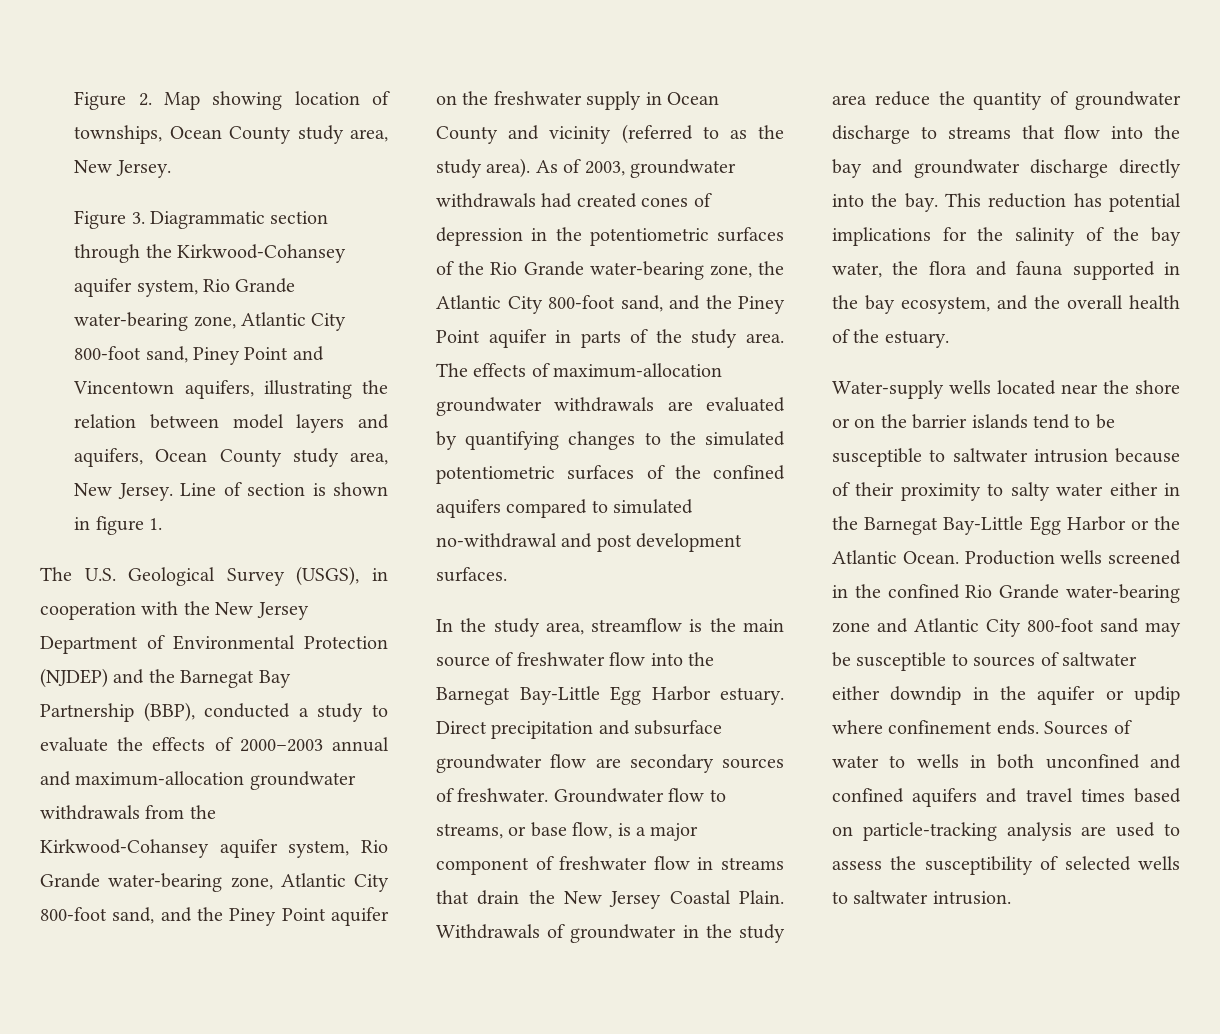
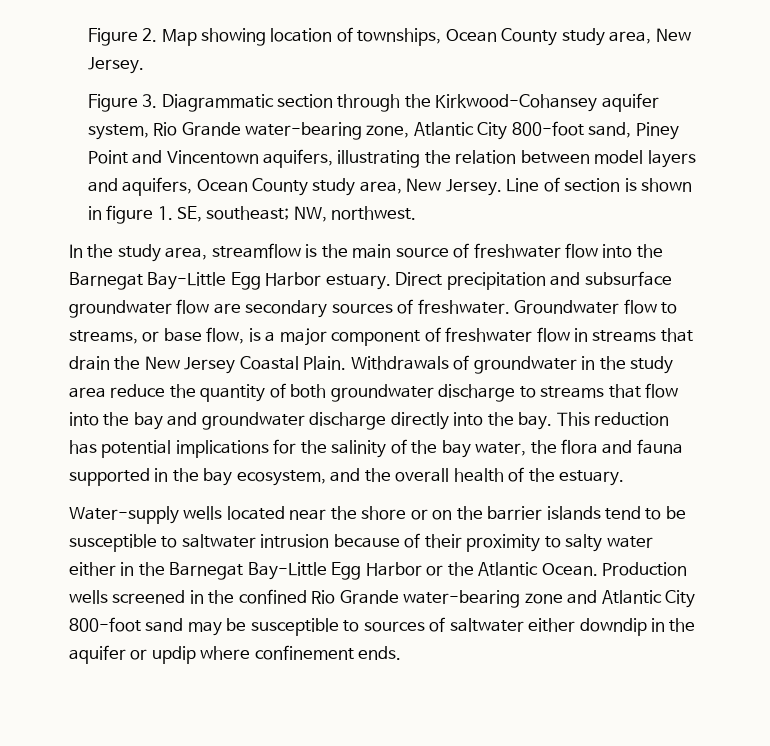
[40,566,388,586] [40,601,309,620] [40,635,388,654] [40,668,291,688] [40,702,389,722] [40,737,389,752] [40,771,356,790] [40,805,216,820] [40,839,389,858] [40,873,389,892] [40,907,390,926] [436,91,719,110] [436,124,784,144] [436,158,736,178] [436,193,712,208] [436,227,784,246] [436,261,784,280] [436,295,785,314] [436,329,784,348] [436,363,723,378] [436,397,785,416] [436,431,785,450] [436,465,785,484] [436,499,694,518] [436,533,743,552] [436,567,507,582] // The U.S. Geological Survey (USGS), in cooperation with the New Jersey Department of Environmental Protection (NJDEP) and the Barnegat Bay Partnership (BBP), conducted a study to evaluate the effects of 2000–2003 annual and maximum-allocation groundwater withdrawals from the Kirkwood-Cohansey aquifer system, Rio Grande water-bearing zone, Atlantic City 800-foot sand, and the Piney Point aquifer on the freshwater supply in Ocean County and vicinity (referred to as the study area). As of 2003, groundwater withdrawals had created cones of depression in the potentiometric surfaces of the Rio Grande water-bearing zone, the Atlantic City 800-foot sand, and the Piney Point aquifer in parts of the study area. The effects of maximum-allocation groundwater withdrawals are evaluated by quantifying changes to the simulated potentiometric surfaces of the confined aquifers compared to simulated no-withdrawal and post development surfaces. -> [177,206,417,222] SE, southeast; NW, northwest.
(1069, 98) none -> [290,384,327,398] both
[1044,720,1132,735] [832,754,1181,769] [832,788,1181,807] [832,822,1180,841] [832,856,1180,875] [832,890,1011,905] Sources of water to wells in both unconfined and confined aquifers and travel times based on particle-tracking analysis are used to assess the susceptibility of selected wells to saltwater intrusion. -> (402, 653) none

